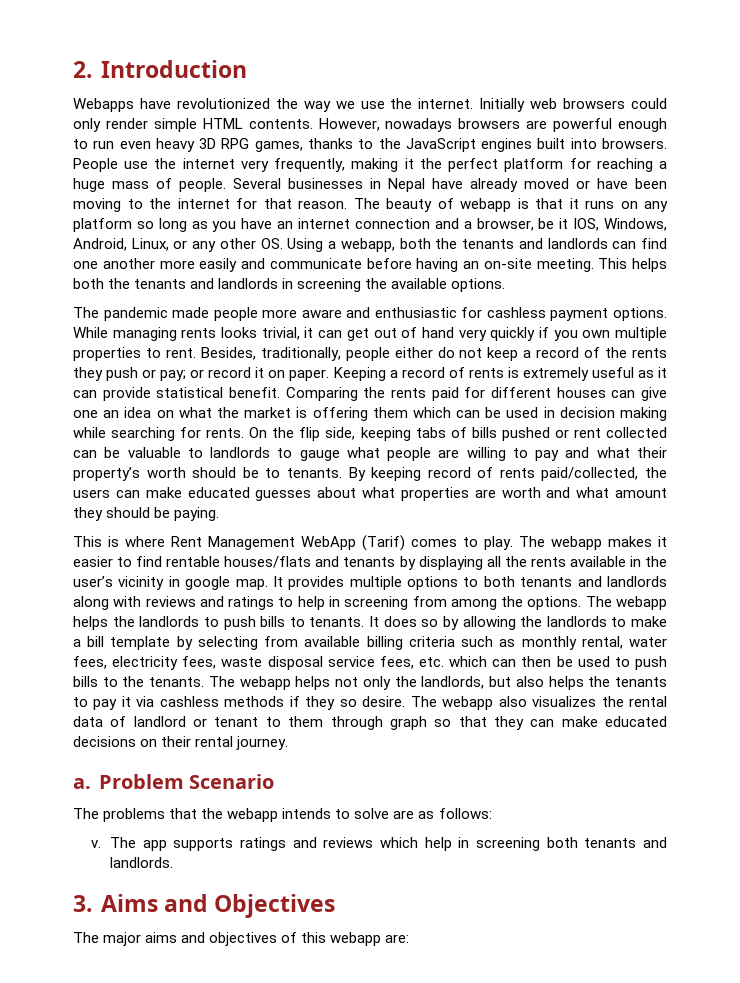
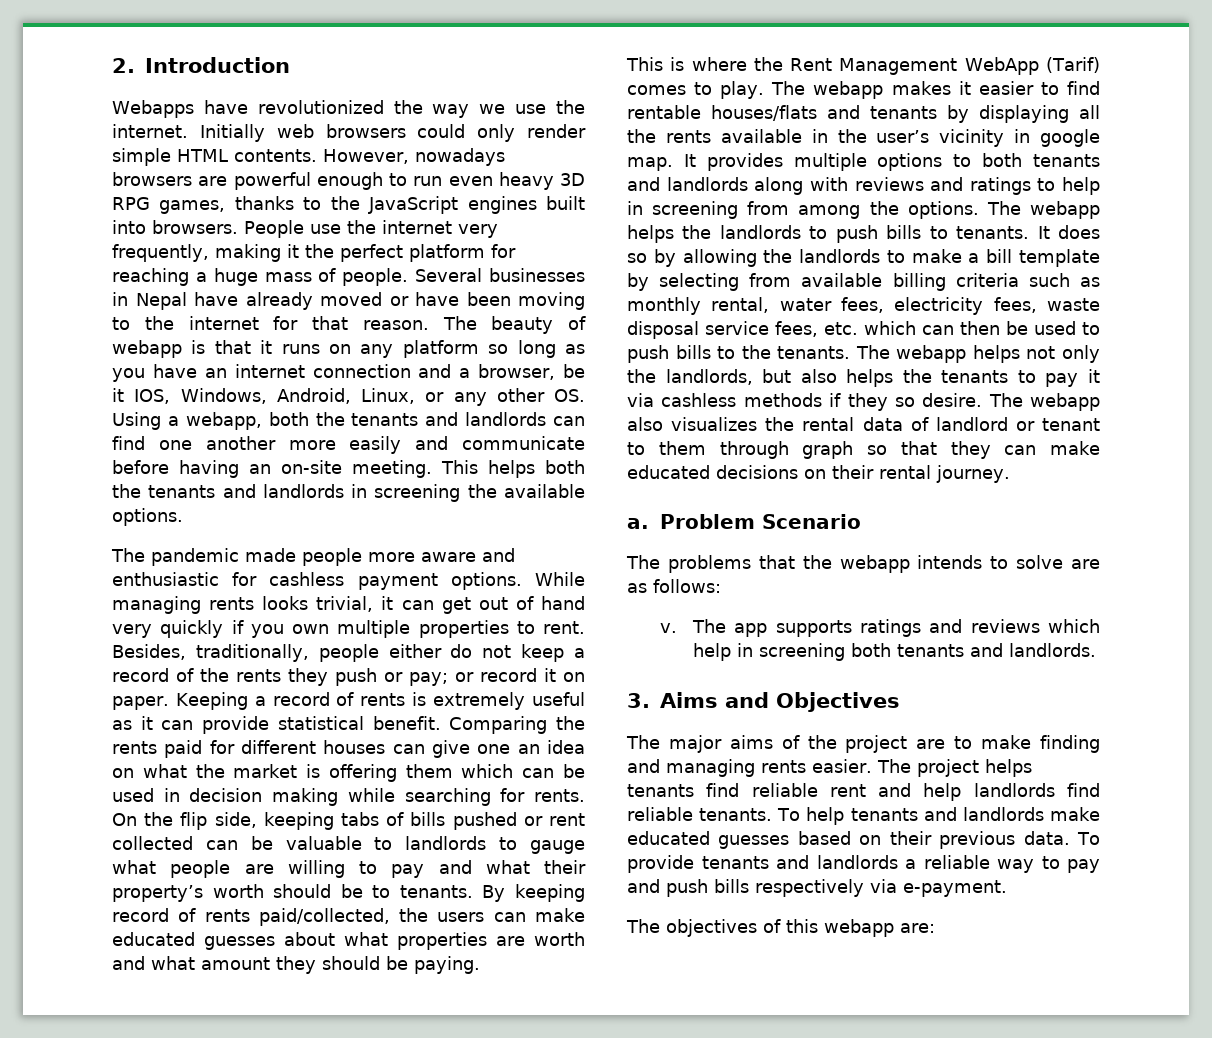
(165, 541) none -> [753,57,783,71] the
[181,932,206,943] and -> [781,735,1100,753] [627,759,1032,777] [627,783,1100,801] [627,807,1100,825] [627,831,1101,849] [627,855,1100,873] [627,879,1007,897] [626,919,660,933] of the project are to make finding and managing rents easier. The project helps tenants find reliable rent and help landlords find reliable tenants. To help tenants and landlords make educated guesses based on their previous data. To provide tenants and landlords a reliable way to pay and push bills respectively via e-payment. // The

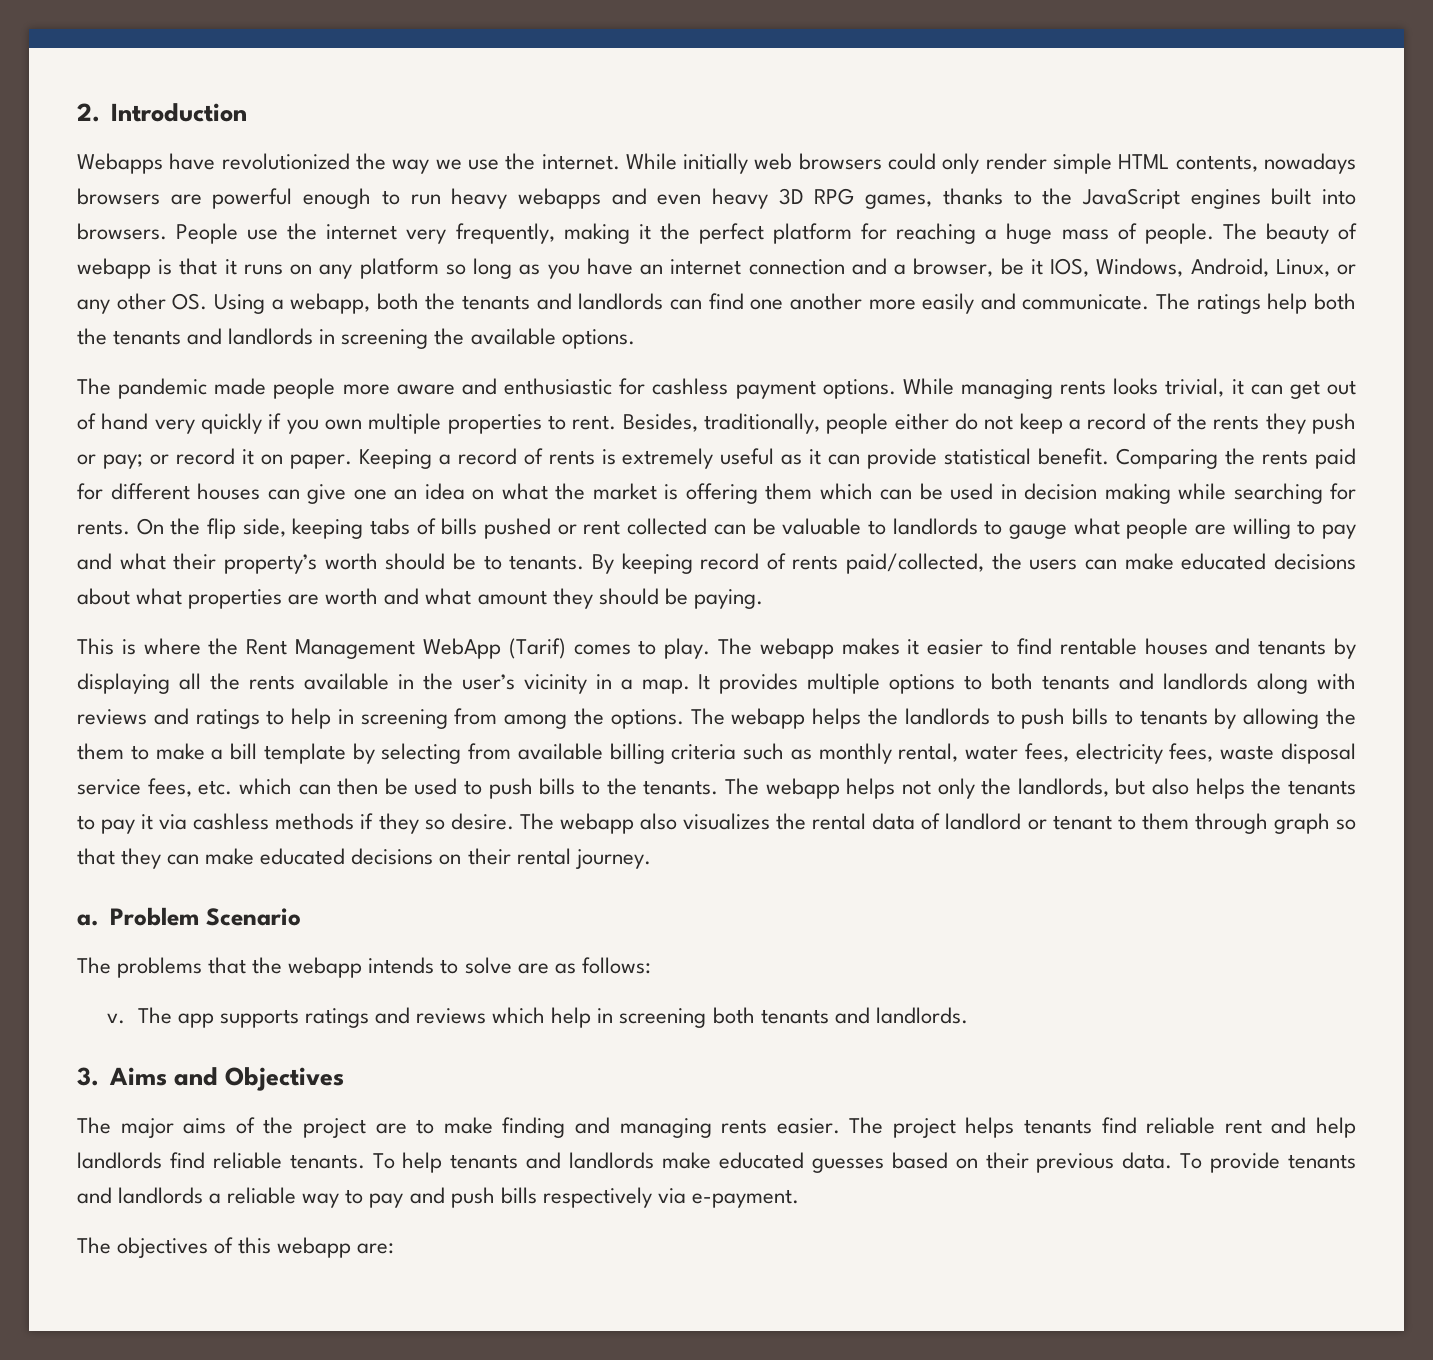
[199,124,265,142] Initially -> [625,153,749,174] While initially
[234,149,409,164] contents. However, -> [1175,155,1258,172] contents,
(443, 181) none -> [451,188,647,209] heavy webapps and
[415,268,585,282] [112,292,585,310] [112,316,429,330] Several businesses in Nepal have already moved or have been moving to the internet for that reason. -> (1214, 233) none
[462,436,585,450] [112,460,535,478] communicate before having an on-site meeting. This helps -> [1022,293,1308,314] communicate. The ratings help
[204,936,275,950] guesses -> [1274,553,1356,570] decisions
[711,105,817,121] houses/flats -> [1144,638,1208,655] houses
[1040,129,1100,147] google -> [620,679,633,690] a
[956,225,1100,239] [627,253,647,263] tenants. It does so -> [1139,710,1208,725] tenants
[799,249,881,263] landlords -> [77,743,124,760] them

